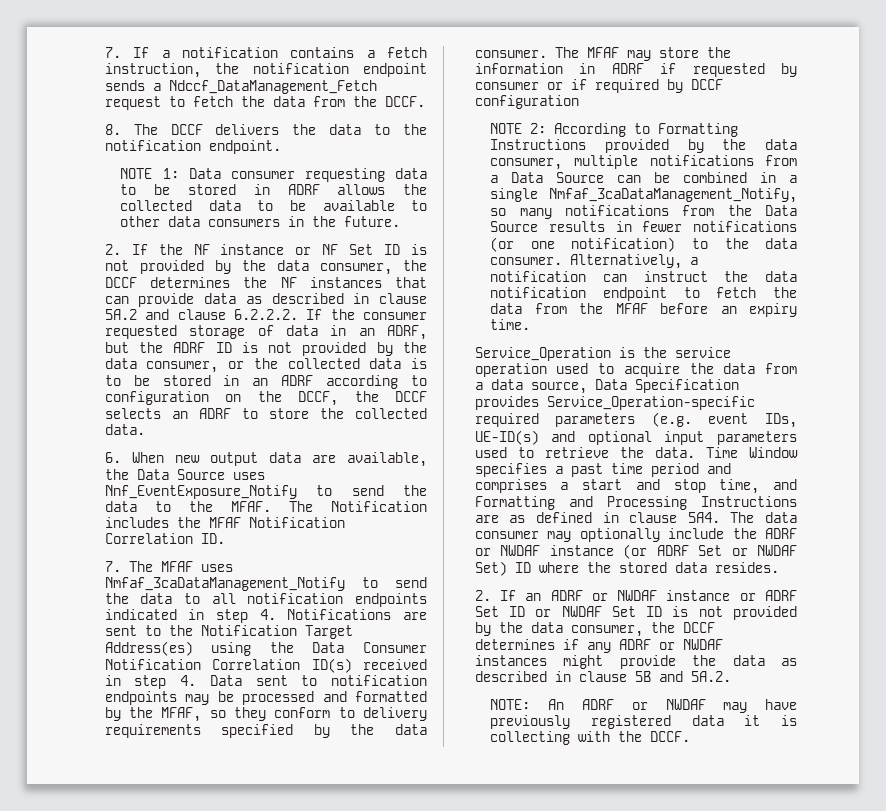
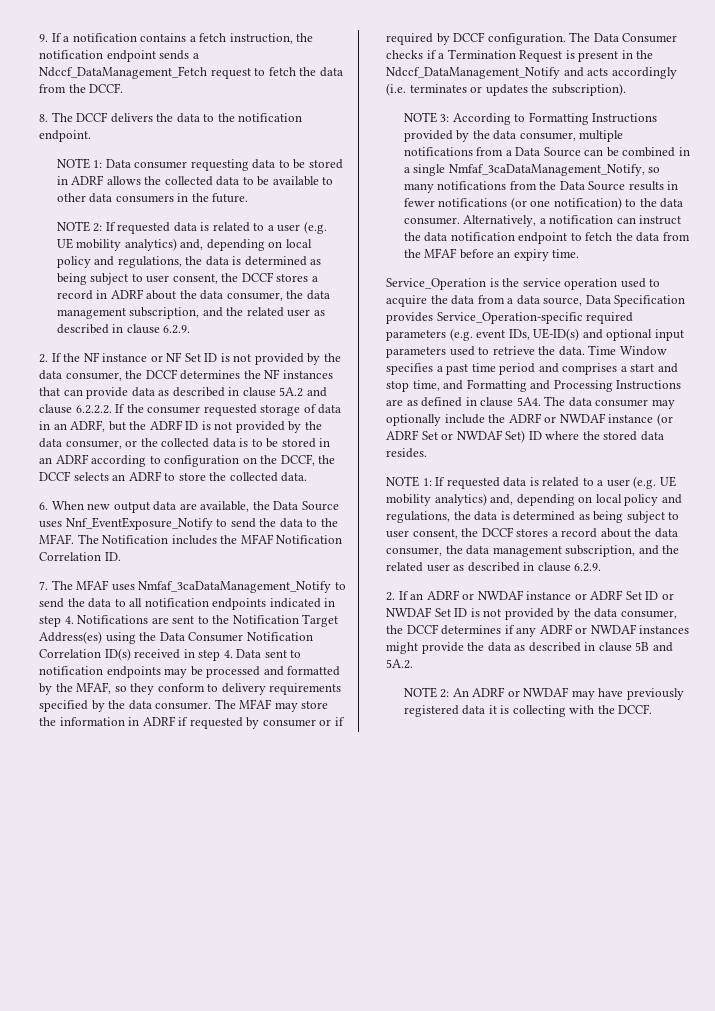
[104,47,121,58] 7. -> [39,34,49,42] 9.
(401, 221) none -> [56,221,327,234] [56,238,312,251] [56,256,322,268] [56,272,318,285] [56,289,330,301] [56,307,325,319] [56,324,191,334] // NOTE 2: If requested data is related to a user (e.g. UE mobility analytics) and, depending on local policy and regulations, the data is determined as being subject to user consent, the DCCF stores a record in ADRF about the data consumer, the data management subscription, and the related user as described in clause 6.2.9.
[474,95,579,109] [490,123,547,134] configuration // NOTE 2: -> [487,32,678,45] [386,49,654,62] [386,67,677,79] [386,83,626,96] [403,112,450,123] configuration. The Data Consumer checks if a Termination Request is present in the Ndccf_DataManagement_Notify and acts accordingly (i.e. terminates or updates the subscription). // NOTE 3:
(779, 567) none -> [386,476,676,489] [386,493,682,506] [386,511,680,523] [386,527,678,539] [386,545,680,557] [386,562,602,572] // NOTE 1: If requested data is related to a user (e.g. UE mobility analytics) and, depending on local policy and regulations, the data is determined as being subject to user consent, the DCCF stores a record about the data consumer, the data management subscription, and the related user as described in clause 6.2.9.
[490,699,531,710] NOTE: -> [403,687,450,698] NOTE 2:

